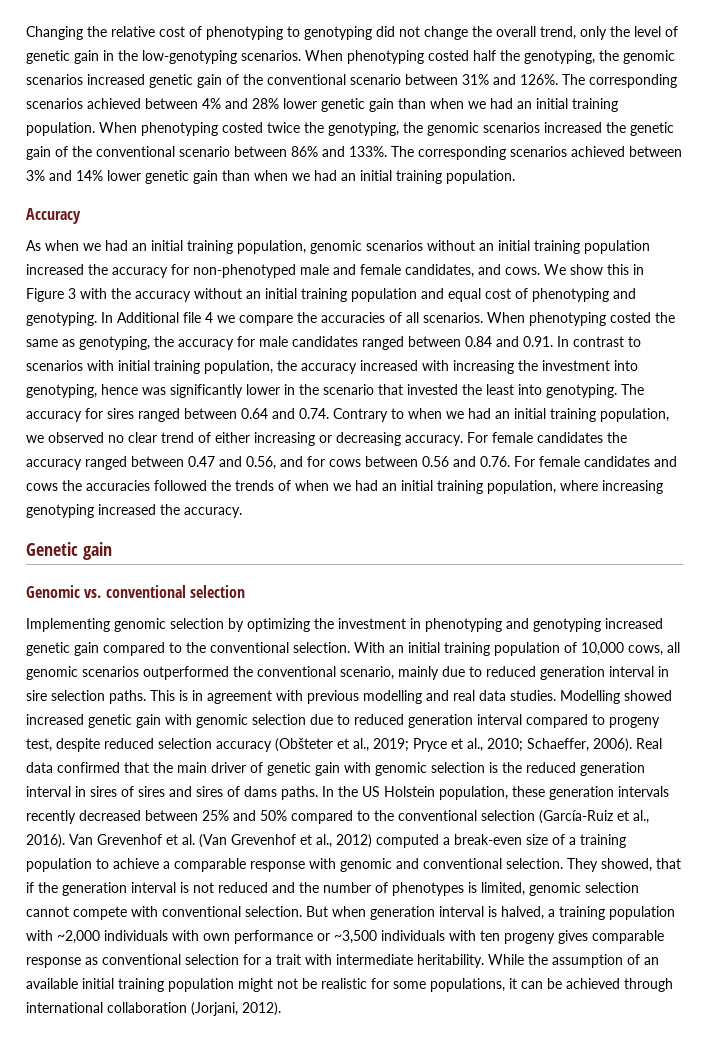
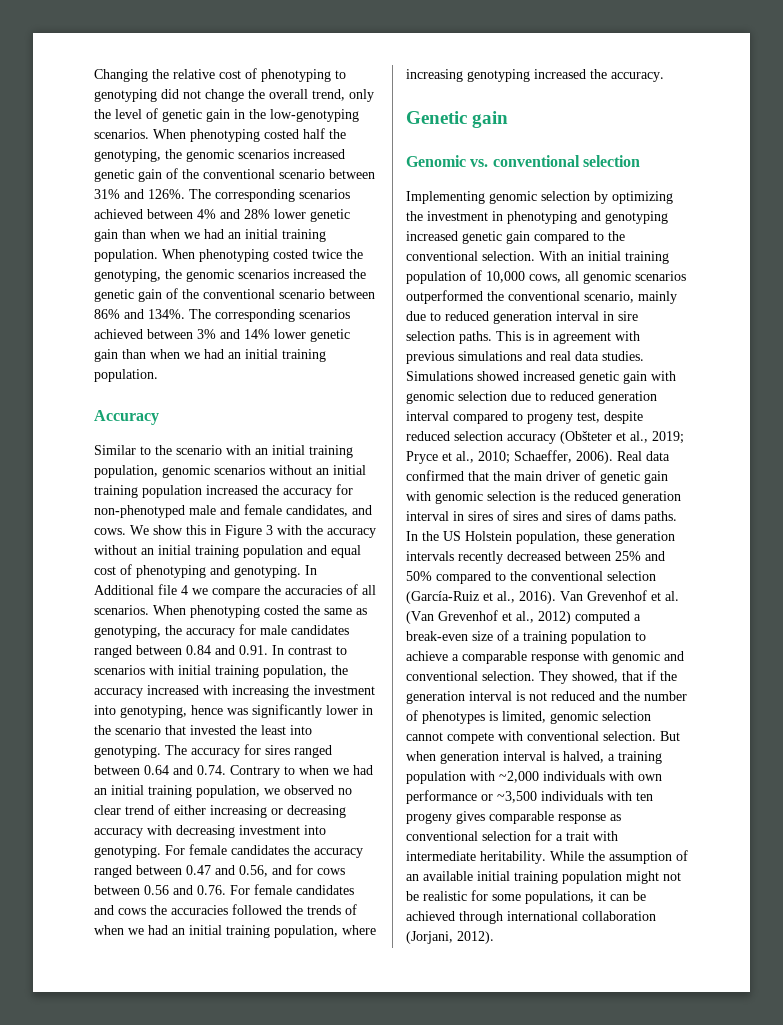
[349,146,387,157] 133%. -> [148,309,185,319] 134%.
[26,240,128,251] As when we had -> [94,445,251,455] Similar to the scenario with
[405,435,463,446] accuracy. -> [94,825,326,838] [94,845,161,858] accuracy with decreasing investment into genotyping.
[363,690,422,704] modelling -> [458,351,522,361] simulations
[560,690,620,704] Modelling -> [406,371,473,381] Simulations

